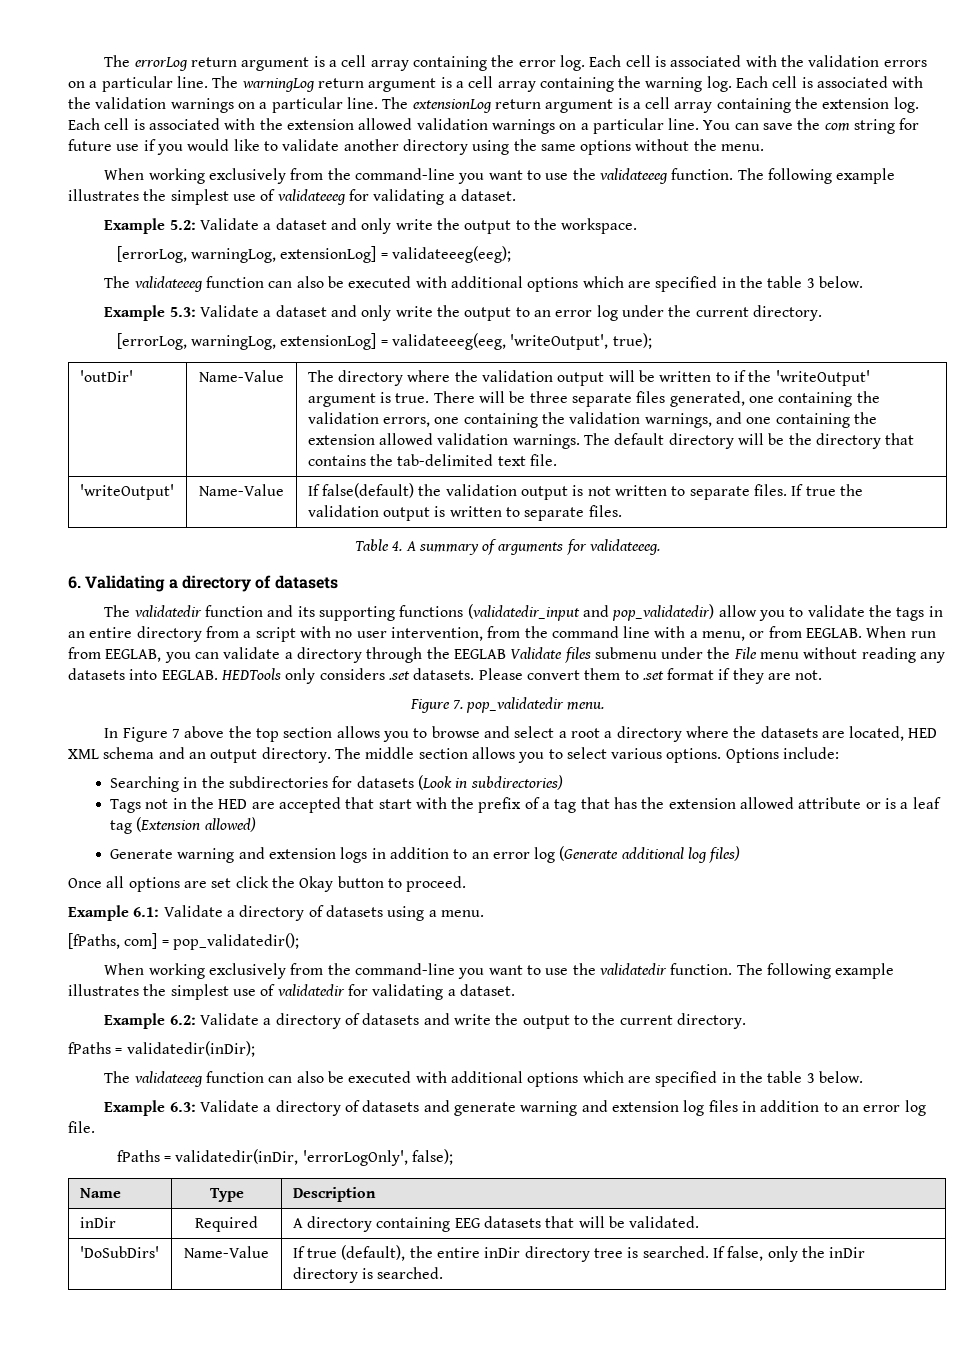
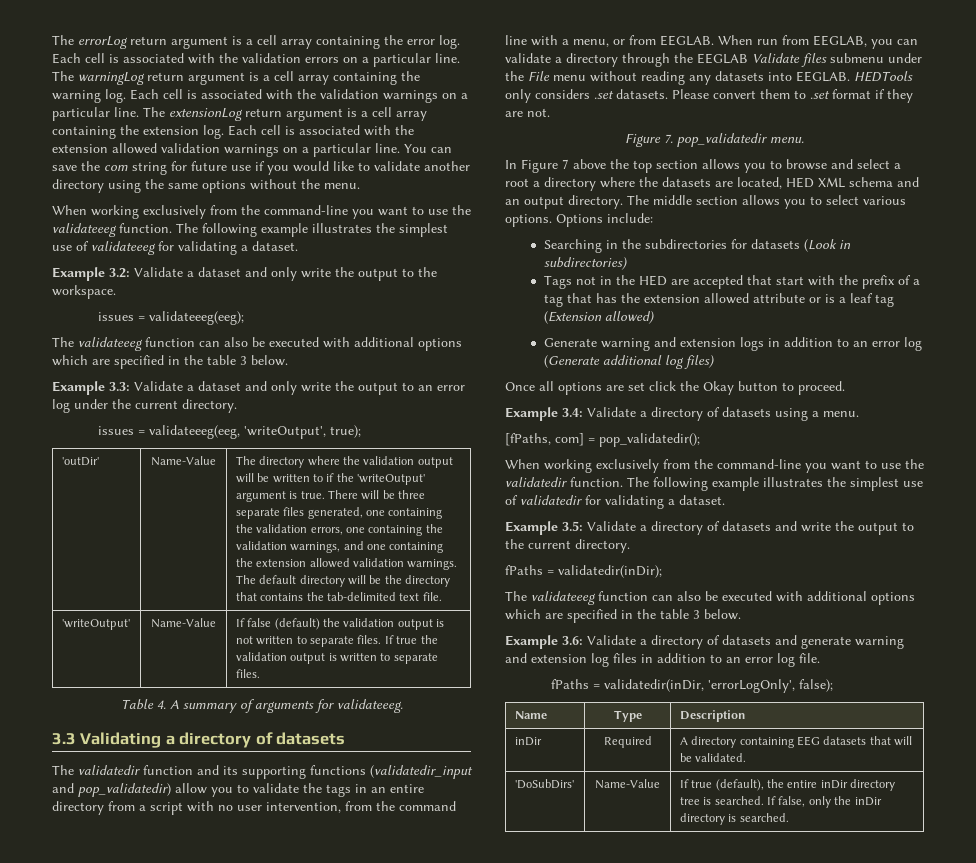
[169,220,196,230] 5.2: -> [109,268,130,278] 3.2:
[116,246,377,263] [errorLog, warningLog, extensionLog] -> [98,312,135,321] issues
[169,307,196,317] 5.3: -> [109,382,130,391] 3.3:
[116,333,377,350] [errorLog, warningLog, extensionLog] -> [98,426,135,435] issues
[322,483,415,498] false(default) -> [247,618,320,630] false (default)
[68,576,81,589] 6. -> [52,733,76,745] 3.3
[133,907,160,917] 6.1: -> [562,408,583,417] 3.4:
[169,1015,196,1025] 6.2: -> [562,521,583,531] 3.5:
[169,1102,196,1112] 6.3: -> [562,636,583,645] 3.6:

